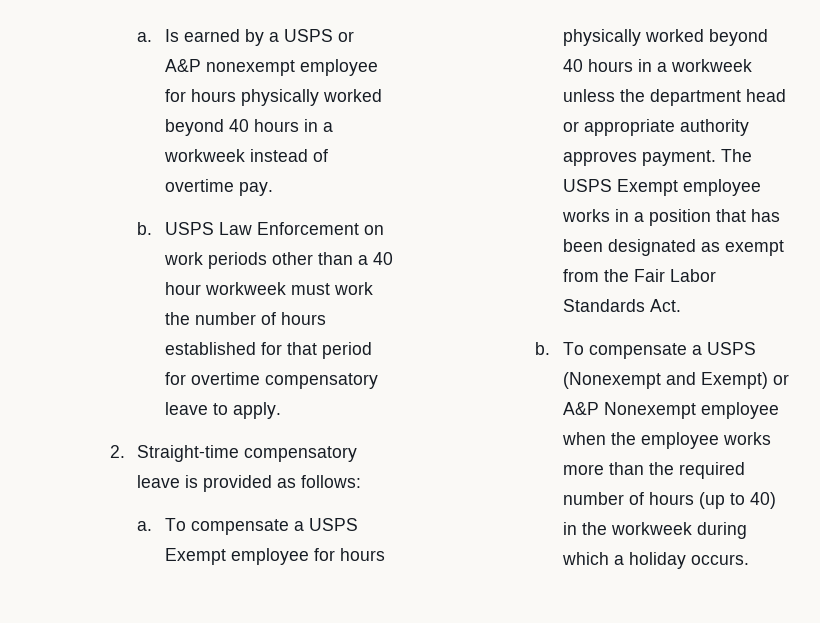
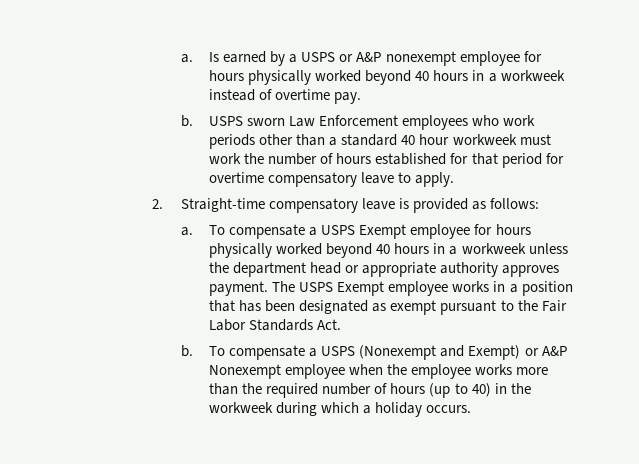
(215, 228) none -> [247,118,286,126] sworn
[364,225,385,235] on -> [402,115,500,130] employees who
(369, 260) none -> [341,134,398,146] standard
[563,269,600,282] from -> [440,300,514,315] pursuant to

